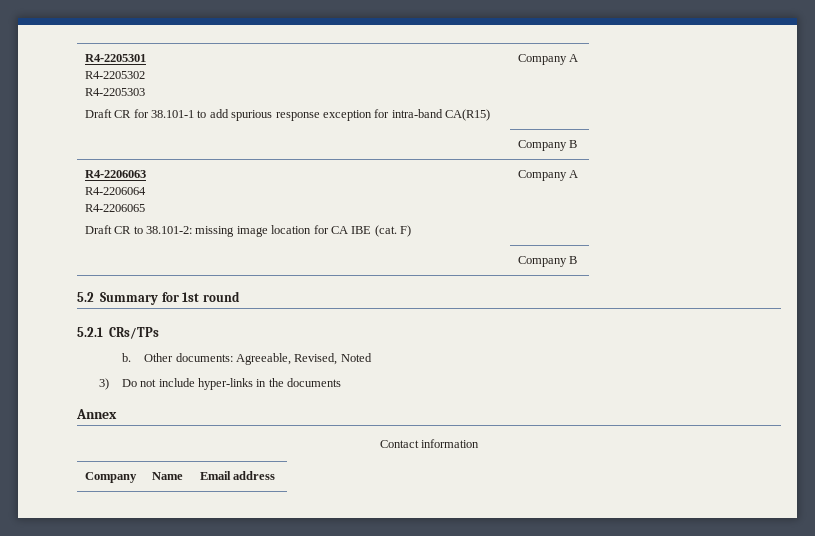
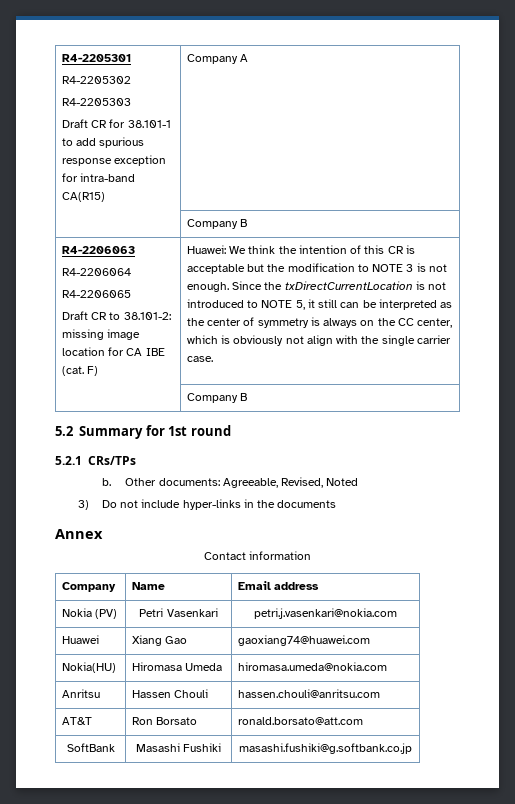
[517,170,579,181] Company A -> [186,245,415,254] [186,263,447,274] [186,281,447,292] [186,299,453,310] [186,317,453,328] [186,335,451,346] [186,356,213,362] Huawei: We think the intention of this CR is acceptable but the modification to NOTE 3 is not enough. Since the txDirectCurrentLocation is not introduced to NOTE 5, it still can be interpreted as the center of symmetry is always on the CC center, which is obviously not align with the single carrier case.
(276, 475) none -> [61,608,118,619] [139,608,218,617] [254,608,397,619] [61,635,99,644] [131,635,188,646] [237,635,370,646] [61,662,116,673] [131,662,223,671] [237,662,387,671] [61,689,100,698] [131,689,209,698] [237,689,380,698] [61,717,92,725] [131,717,198,725] [237,717,363,725] [66,743,115,752] [135,743,222,752] [239,743,412,754] // Nokia (PV) | Petri Vasenkari | petri.j.vasenkari@nokia.com // Huawei | Xiang Gao | gaoxiang74@huawei.com // Nokia(HU) | Hiromasa Umeda | hiromasa.umeda@nokia.com // Anritsu | Hassen Chouli | hassen.chouli@anritsu.com // AT&T | Ron Borsato | ronald.borsato@att.com // SoftBank | Masashi Fushiki | masashi.fushiki@g.softbank.co.jp

